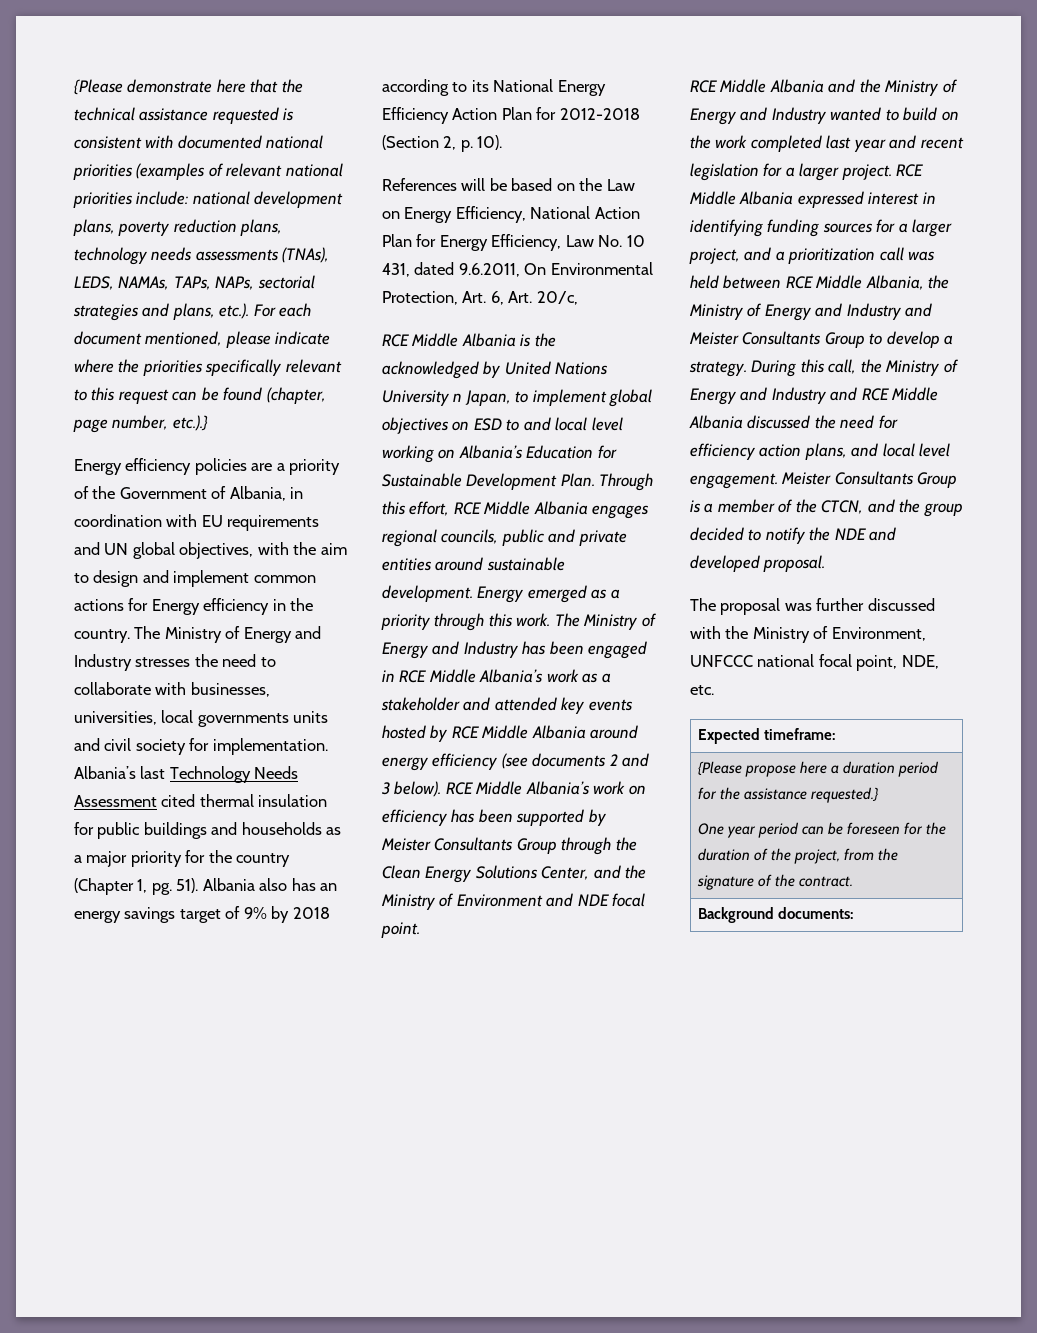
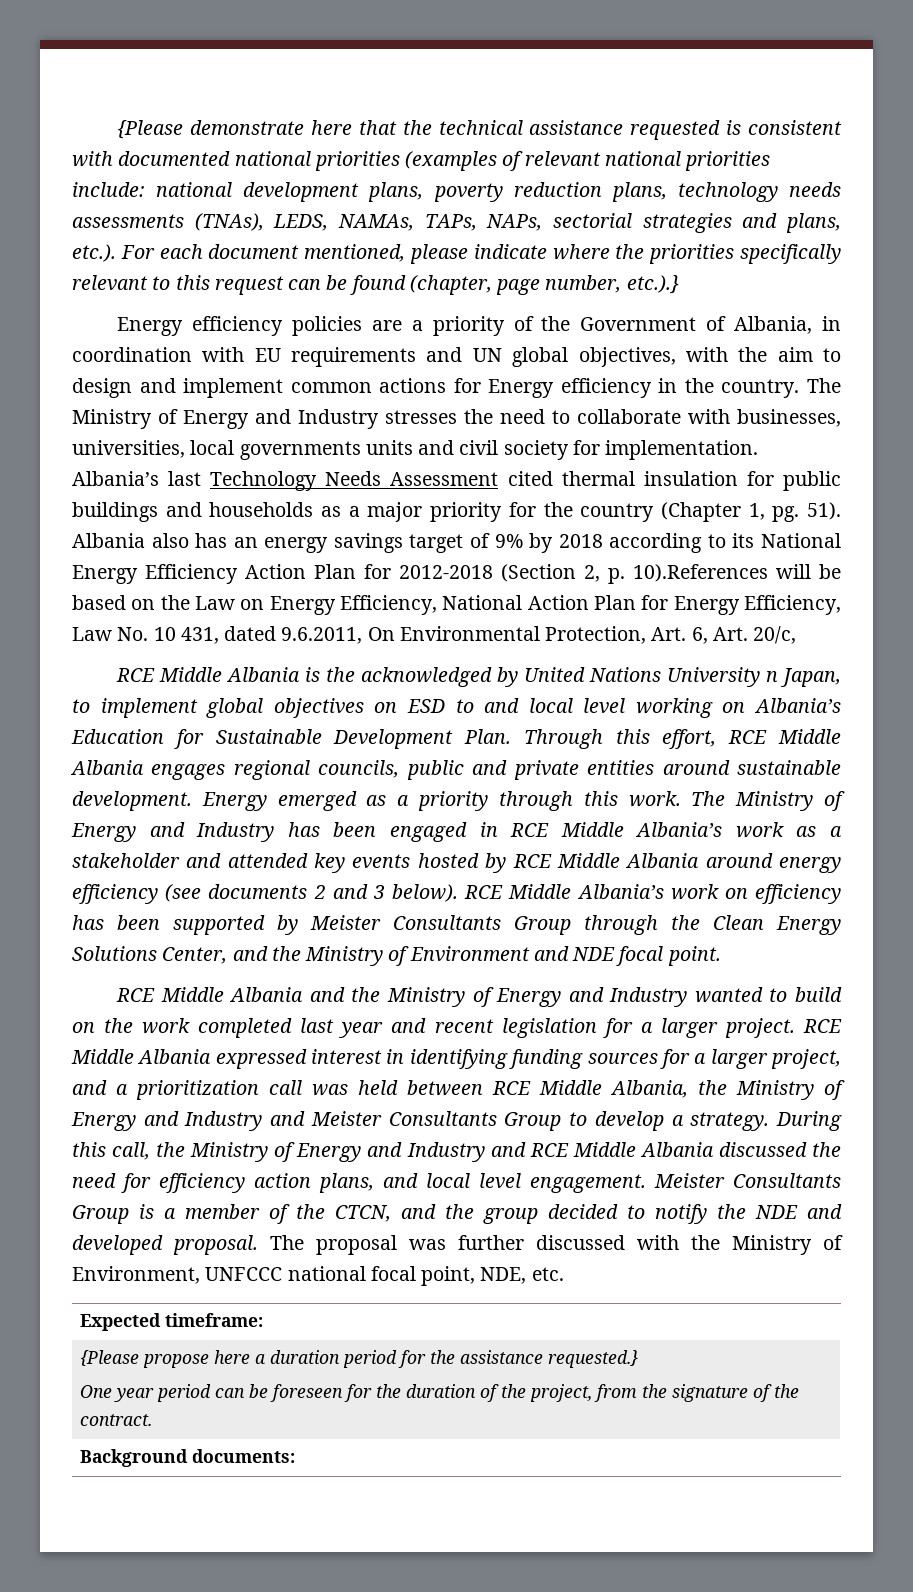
[477,135,503,150] [382,178,457,191] 10). // References -> [633,564,768,582] 10).References
(826, 563) // -> (258, 1245) none

